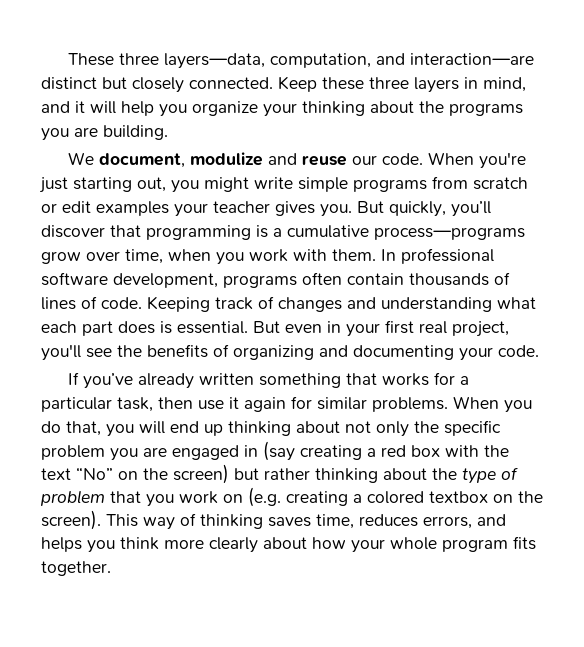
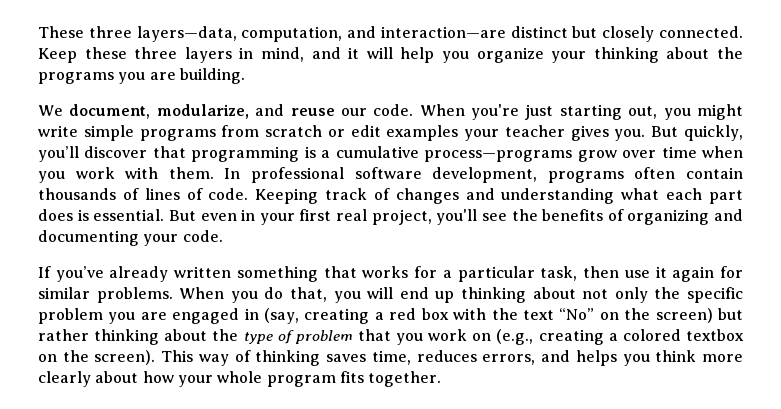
[189,152,263,166] modulize -> [156,104,249,119] modularize,
[125,249,163,264] time, -> [661,146,697,158] time
[263,441,295,461] (say -> [264,308,300,324] (say,
[248,487,281,507] (e.g. -> [496,329,534,345] (e.g.,

